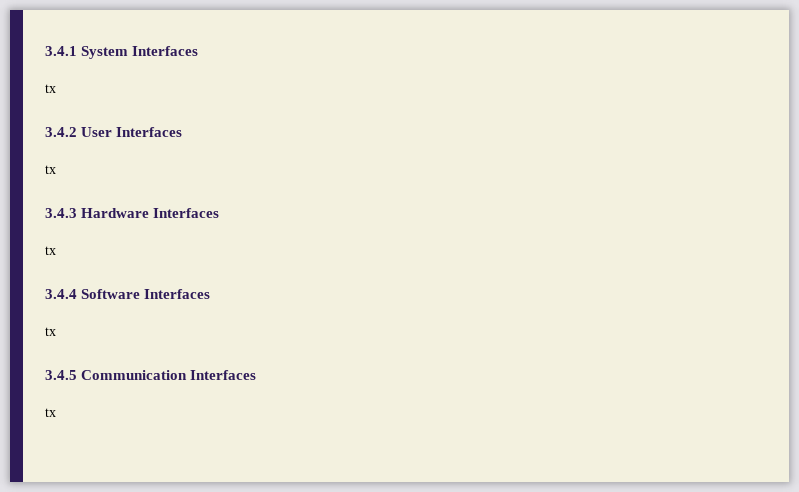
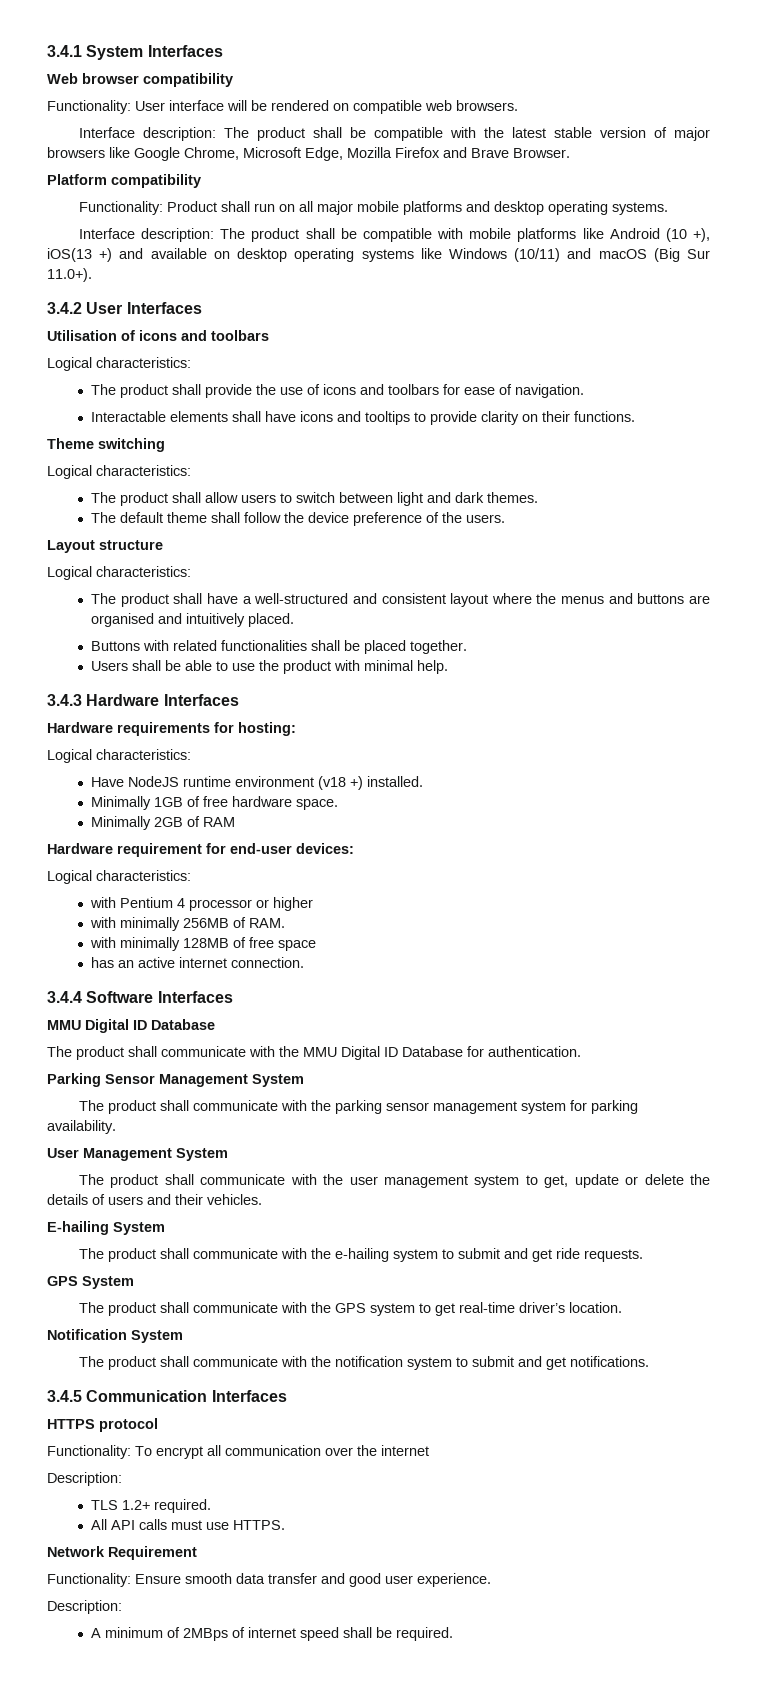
[45,84,56,93] [45,127,183,137] [45,165,56,174] [45,208,220,218] [45,246,56,255] [45,289,211,299] [45,327,56,336] [45,370,257,380] [45,408,56,417] tx // 3.4.2 User Interfaces // tx // 3.4.3 Hardware Interfaces // tx // 3.4.4 Software Interfaces // tx // 3.4.5 Communication Interfaces // tx -> [47,73,233,87] [47,100,518,114] [78,127,710,141] [47,147,570,161] [47,174,201,188] [78,201,668,215] [78,228,710,242] [47,248,710,262] [47,268,92,282] [47,302,202,314] [47,330,269,341] [47,357,191,371] [91,384,585,398] [91,411,636,425] [47,438,165,452] [47,465,191,479] [91,492,539,506] [91,512,506,526] [47,540,163,553] [47,566,191,580] [91,593,710,607] [91,613,295,627] [91,640,468,654] [91,660,449,674] [47,694,239,706] [47,722,296,736] [47,749,191,763] [91,776,424,790] [91,796,339,810] [91,816,236,830] [47,843,354,857] [47,870,191,884] [90,897,314,911] [90,917,286,931] [90,937,317,951] [91,957,305,968] [47,991,233,1003] [47,1019,215,1033] [47,1046,581,1060] [47,1073,304,1087] [78,1100,638,1114] [47,1120,116,1134] [47,1148,228,1161] [78,1174,711,1188] [47,1194,262,1205] [47,1221,165,1235] [78,1248,643,1262] [47,1276,134,1289] [78,1302,622,1316] [47,1329,183,1343] [78,1356,649,1370] [47,1390,287,1402] [47,1418,158,1432] [47,1445,429,1459] [47,1472,122,1486] [91,1499,212,1513] [91,1519,286,1530] [47,1546,197,1560] [47,1573,491,1587] [47,1600,122,1614] [91,1627,454,1641] Web browser compatibility // Functionality: User interface will be rendered on compatible web browsers. // Interface description: The product shall be compatible with the latest stable version of major browsers like Google Chrome, Microsoft Edge, Mozilla Firefox and Brave Browser. // Platform compatibility // Functionality: Product shall run on all major mobile platforms and desktop operating systems. // Interface description: The product shall be compatible with mobile platforms like Android (10 +), iOS(13 +) and available on desktop operating systems like Windows (10/11) and macOS (Big Sur 11.0+). // 3.4.2 User Interfaces // Utilisation of icons and toolbars // Logical characteristics: // The product shall provide the use of icons and toolbars for ease of navigation. // Interactable elements shall have icons and tooltips to provide clarity on their functions. // Theme switching // Logical characteristics: // The product shall allow users to switch between light and dark themes. // The default theme shall follow the device preference of the users. // Layout structure // Logical characteristics: // The product shall have a well-structured and consistent layout where the menus and buttons are organised and intuitively placed. // Buttons with related functionalities shall be placed together. // Users shall be able to use the product with minimal help. // 3.4.3 Hardware Interfaces // Hardware requirements for hosting: // Logical characteristics: // Have NodeJS runtime environment (v18 +) installed. // Minimally 1GB of free hardware space. // Minimally 2GB of RAM // Hardware requirement for end-user devices: // Logical characteristics: // with Pentium 4 processor or higher // with minimally 256MB of RAM. // with minimally 128MB of free space // has an active internet connection. // 3.4.4 Software Interfaces // MMU Digital ID Database // The product shall communicate with the MMU Digital ID Database for authentication. // Parking Sensor Management System // The product shall communicate with the parking sensor management system for parking availability. // User Management System // The product shall communicate with the user management system to get, update or delete the details of users and their vehicles. // E-hailing System // The product shall communicate with the e-hailing system to submit and get ride requests. // GPS System // The product shall communicate with the GPS system to get real-time driver’s location. // Notification System // The product shall communicate with the notification system to submit and get notifications. // 3.4.5 Communication Interfaces // HTTPS protocol // Functionality: To encrypt all communication over the internet // Description: // TLS 1.2+ required. // All API calls must use HTTPS. // Network Requirement // Functionality: Ensure smooth data transfer and good user experience. // Description: // A minimum of 2MBps of internet speed shall be required.

